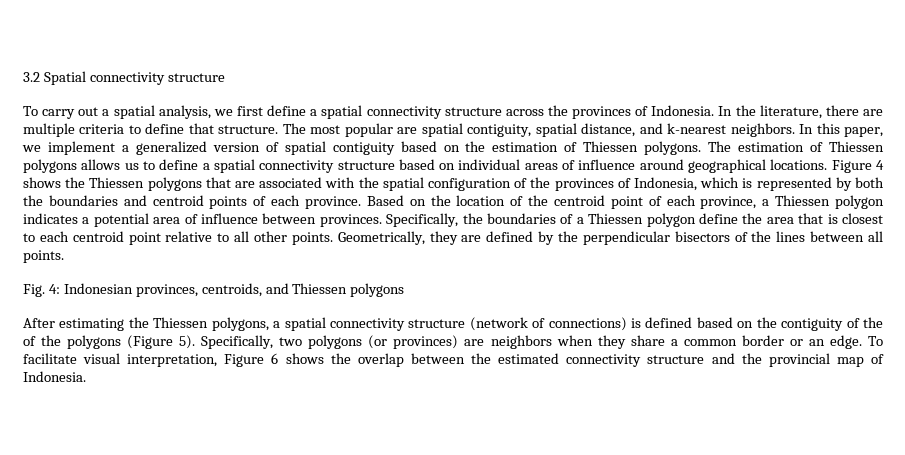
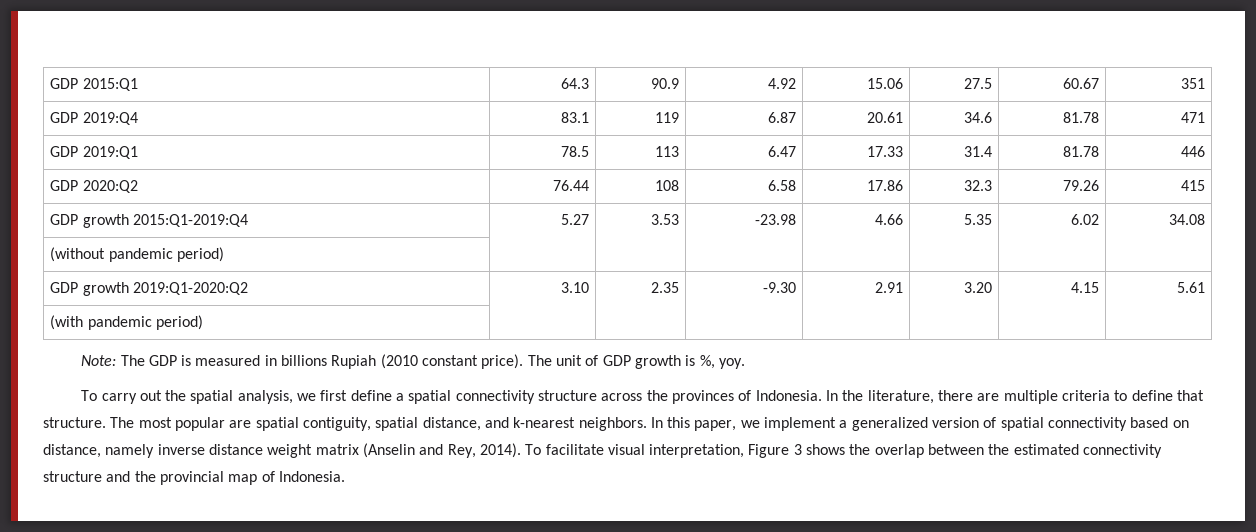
[23,71,225,85] 3.2 Spatial connectivity structure -> [50,78,138,91] [560,78,589,89] [650,78,679,89] [767,78,796,89] [866,78,903,89] [963,78,992,89] [1062,78,1099,89] [1180,78,1205,89] [50,112,138,125] [560,112,589,123] [654,112,679,123] [767,112,796,123] [866,112,903,123] [963,112,992,123] [1062,112,1099,123] [1180,112,1205,123] [50,146,138,159] [560,146,589,157] [654,146,679,157] [767,146,796,157] [866,146,903,157] [963,146,992,157] [1062,146,1099,157] [1180,146,1205,157] [50,180,138,193] [552,180,589,191] [654,180,679,191] [767,180,796,191] [866,180,903,191] [963,180,992,191] [1062,180,1099,191] [1180,180,1205,191] [50,214,248,228] [560,214,589,225] [650,214,679,225] [754,214,796,225] [874,214,903,225] [963,214,992,225] [1070,214,1099,225] [1168,214,1205,225] [50,247,224,262] [50,282,248,296] [560,282,589,293] [650,282,679,293] [762,282,796,293] [874,282,903,293] [963,282,992,293] [1070,282,1099,293] [1176,282,1205,293] [50,315,203,330] [81,354,745,369] GDP 2015:Q1 | 64.3 | 90.9 | 4.92 | 15.06 | 27.5 | 60.67 | 351 // GDP 2019:Q4 | 83.1 | 119 | 6.87 | 20.61 | 34.6 | 81.78 | 471 // GDP 2019:Q1 | 78.5 | 113 | 6.47 | 17.33 | 31.4 | 81.78 | 446 // GDP 2020:Q2 | 76.44 | 108 | 6.58 | 17.86 | 32.3 | 79.26 | 415 // GDP growth 2015:Q1-2019:Q4 | 5.27 | 3.53 | -23.98 | 4.66 | 5.35 | 6.02 | 34.08 // (without pandemic period) | | | | | | | // GDP growth 2019:Q1-2020:Q2 | 3.10 | 2.35 | -9.30 | 2.91 | 3.20 | 4.15 | 5.61 // (with pandemic period) | | | | | | | // Note: The GDP is measured in billions Rupiah (2010 constant price). The unit of GDP growth is %, yoy.
[102,109,110,116] a -> [165,390,187,401] the
[332,141,885,155] [23,159,884,173] [23,177,885,191] [23,195,885,209] [23,213,883,227] [23,231,884,245] [23,250,64,263] [23,283,405,297] [23,317,884,331] [23,335,862,349] contiguity based on the estimation of Thiessen polygons. The estimation of Thiessen polygons allows us to define a spatial connectivity structure based on individual areas of influence around geographical locations. Figure 4 shows the Thiessen polygons that are associated with the spatial configuration of the provinces of Indonesia, which is represented by both the boundaries and centroid points of each province. Based on the location of the centroid point of each province, a Thiessen polygon indicates a potential area of influence between provinces. Specifically, the boundaries of a Thiessen polygon define the area that is closest to each centroid point relative to all other points. Geometrically, they are defined by the perpendicular bisectors of the lines between all points. // Fig. 4: Indonesian provinces, centroids, and Thiessen polygons // After estimating the Thiessen polygons, a spatial connectivity structure (network of connections) is defined based on the contiguity of the of the polygons (Figure 5). Specifically, two polygons (or provinces) are neighbors when they share a common border or an edge. -> [1048,417,1189,431] [43,443,521,458] connectivity based on distance, namely inverse distance weight matrix (Anselin and Rey, 2014).
[271,353,279,364] 6 -> [793,444,802,455] 3

